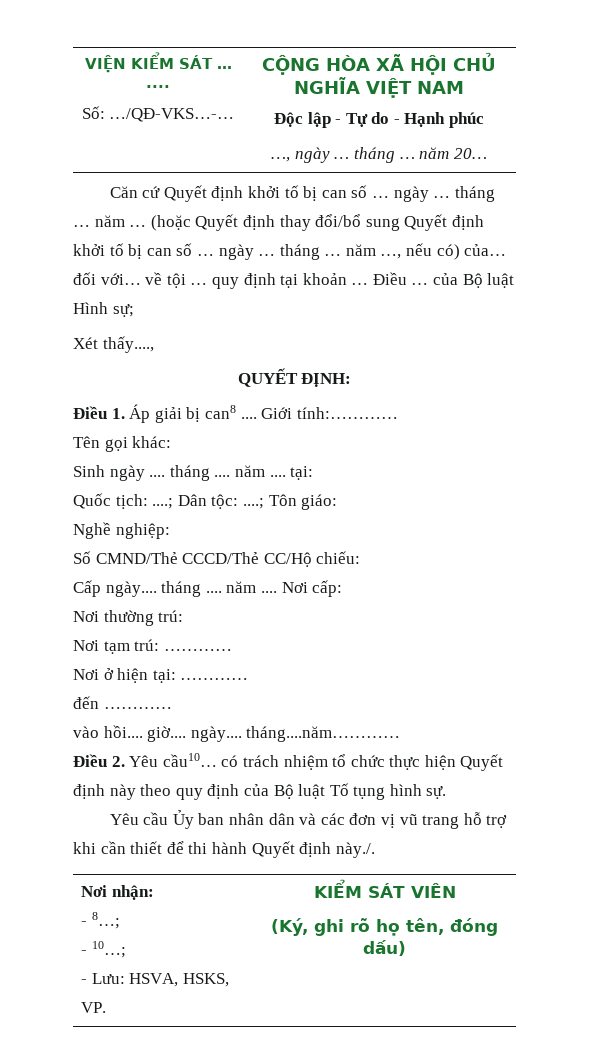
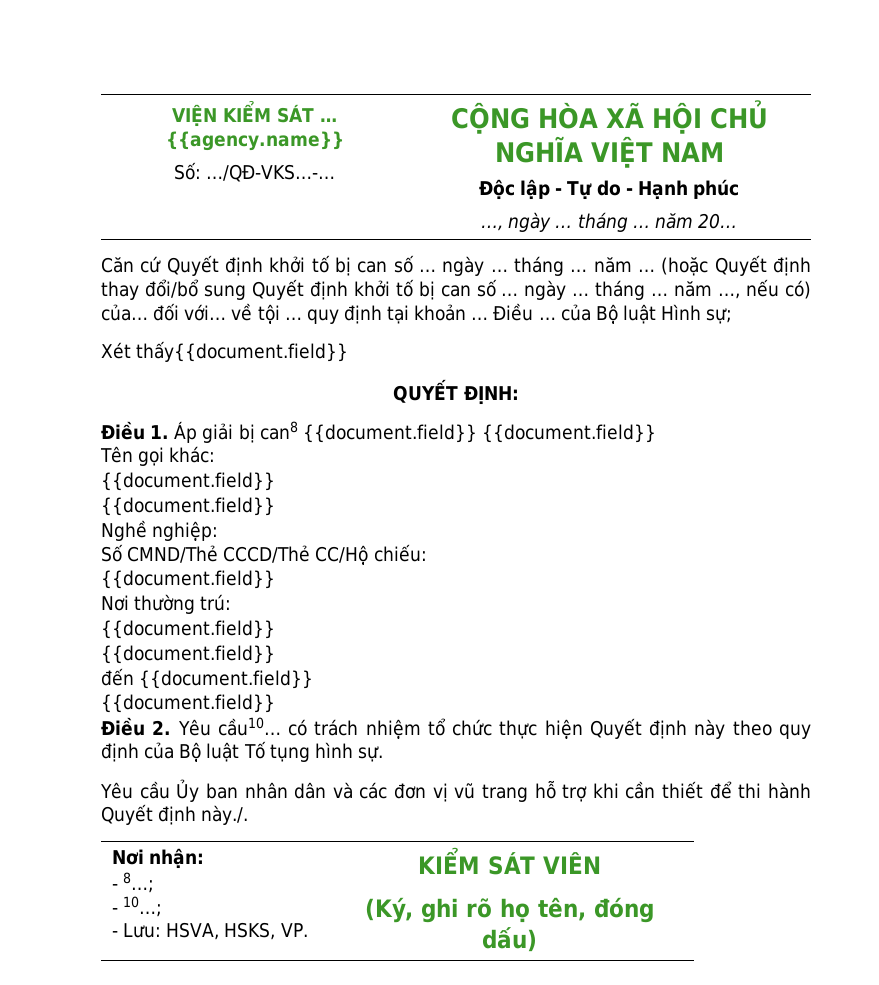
[146,85,170,88] .... -> [165,131,344,151] {{agency.name}}
[102,336,154,353] thấy...., -> [136,341,349,362] thấy{{document.field}}
[240,407,398,419] .... Giới tính:………… -> [302,424,656,443] {{document.field}} {{document.field}}
[73,465,314,481] [73,493,338,510] Sinh ngày .... tháng .... năm .... tại: // Quốc tịch: ....; Dân tộc: ....; Tôn giáo: -> [101,472,275,491] [101,497,275,516] {{document.field}} // {{document.field}}
[73,580,343,597] [73,610,184,626] [73,639,232,654] [73,668,249,683] [73,696,172,709] [73,725,401,742] Cấp ngày.... tháng .... năm .... Nơi cấp: // Nơi thường trú: // Nơi tạm trú: ………… // Nơi ở hiện tại: ………… // đến ………… // vào hồi.... giờ.... ngày.... tháng....năm………… -> [101,570,275,589] [101,594,232,614] [101,620,275,639] [101,645,275,664] [101,668,314,689] [101,694,275,713] {{document.field}} // Nơi thường trú: // {{document.field}} // {{document.field}} // đến {{document.field}} // {{document.field}}

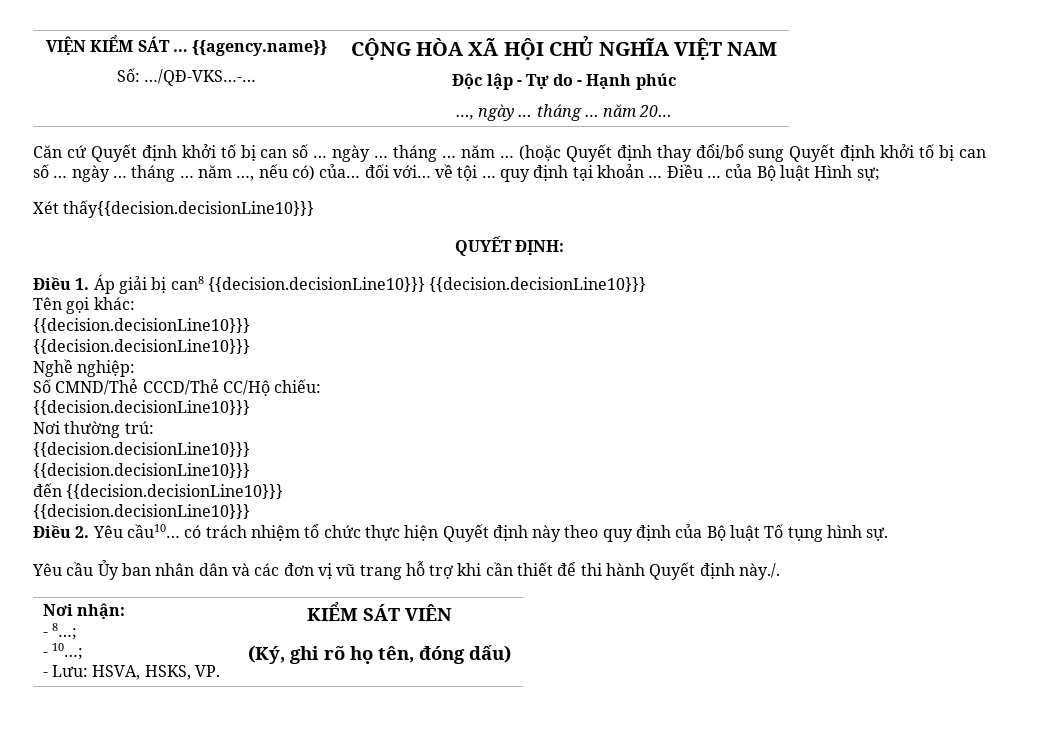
[136,341,349,362] thấy{{document.field}} -> [63,200,315,218] thấy{{decision.decisionLine10}}}
[302,424,656,443] {{document.field}} {{document.field}} -> [207,277,647,292] {{decision.decisionLine10}}} {{decision.decisionLine10}}}
[101,472,275,491] [101,497,275,516] {{document.field}} // {{document.field}} -> [33,318,250,333] [33,339,250,354] {{decision.decisionLine10}}} // {{decision.decisionLine10}}}
[101,570,275,589] {{document.field}} -> [33,400,250,415] {{decision.decisionLine10}}}
[101,620,275,639] [101,645,275,664] {{document.field}} // {{document.field}} -> [33,442,250,457] [33,463,250,478] {{decision.decisionLine10}}} // {{decision.decisionLine10}}}
[139,670,314,689] [101,694,275,713] {{document.field}} // {{document.field}} -> [66,484,284,499] [33,504,250,519] {{decision.decisionLine10}}} // {{decision.decisionLine10}}}

